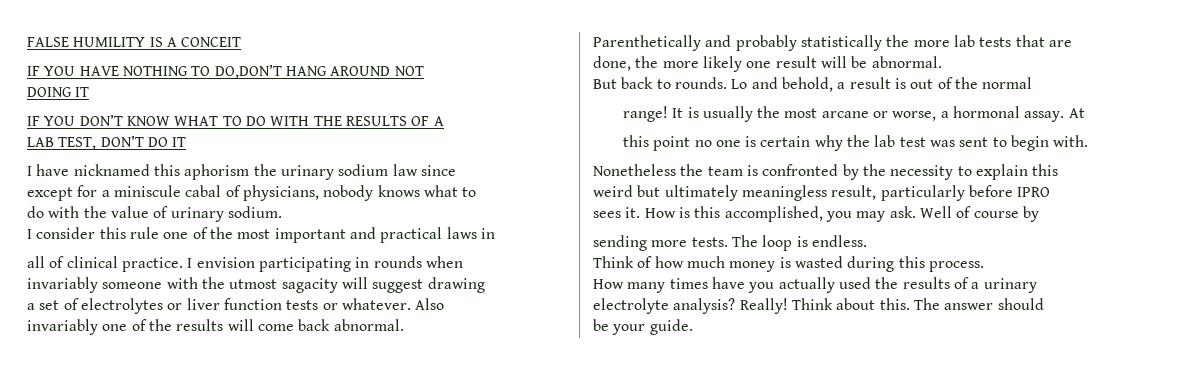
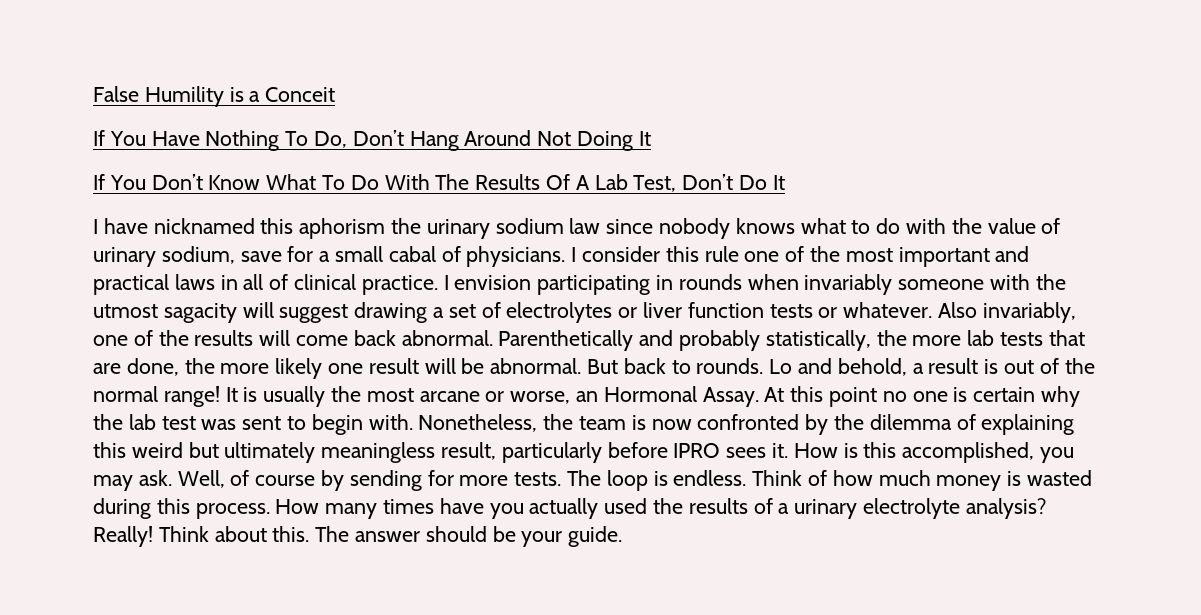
[27,37,242,47] [27,64,424,79] [27,87,90,97] [27,114,444,126] [27,135,187,150] FALSE HUMILITY IS A CONCEIT // IF YOU HAVE NOTHING TO DO,DON’T HANG AROUND NOT // DOING IT // IF YOU DON’T KNOW WHAT TO DO WITH THE RESULTS OF A // LAB TEST, DON’T DO IT -> [93,86,336,107] [93,130,651,151] [93,174,785,192] False Humility is a Conceit // If You Have Nothing To Do, Don’t Hang Around Not Doing It // If You Don’t Know What To Do With The Results Of A Lab Test, Don’t Do It
[27,185,319,201] // except for a miniscule cabal of physicians, -> (654, 226) none
(477, 192) // -> (871, 227) none
[227,206,282,218] sodium. // -> [161,246,566,267] sodium, save for a small cabal of physicians.
(495, 233) // -> (238, 282) none
(463, 262) // -> (799, 282) none
(485, 285) // -> (428, 312) none
[27,319,98,335] // invariably -> [982,302,1076,323] invariably,
(404, 325) // -> (493, 338) none
[800,35,882,51] statistically -> [765,330,871,351] statistically,
(1072, 43) // -> (121, 368) none
(942, 62) // -> (582, 366) none
(1033, 83) // -> (158, 394) none
[940,106,1065,122] a hormonal assay. -> [576,386,759,407] an Hormonal Assay.
(1085, 113) // -> (785, 394) none
[593,164,676,176] // Nonetheless -> [418,414,538,432] Nonetheless,
(758, 170) none -> [651,419,692,430] now
[890,164,1059,180] necessity to explain this // -> [869,414,1075,435] [93,442,126,458] dilemma of explaining this
(1051, 192) // -> (721, 450) none
[919,206,952,218] Well -> [177,470,225,488] Well,
[593,235,647,251] // sending -> [349,470,454,491] sending for
(867, 241) // -> (747, 478) none
(984, 266) // -> (270, 511) none
(1037, 285) // -> (858, 509) none
(1044, 304) // -> (487, 534) none

